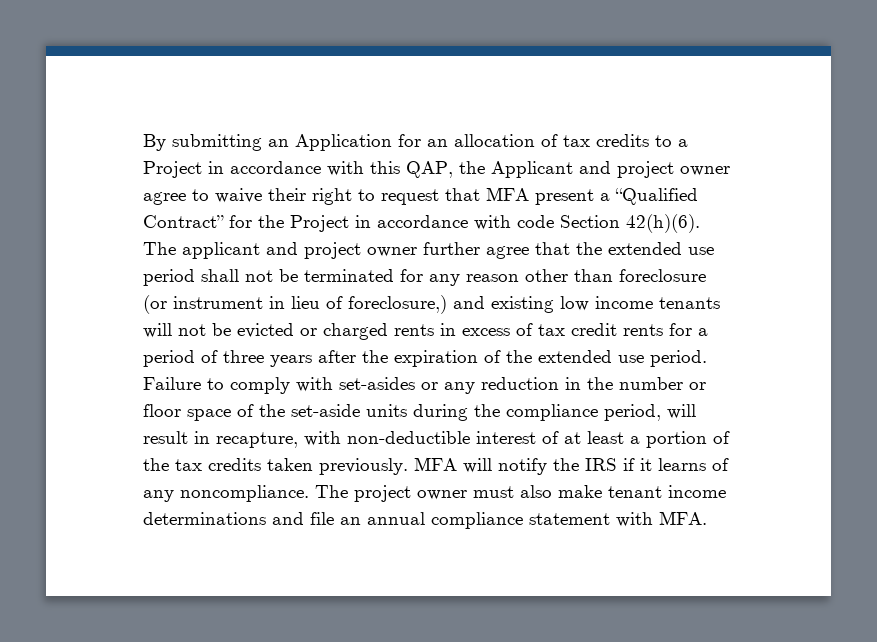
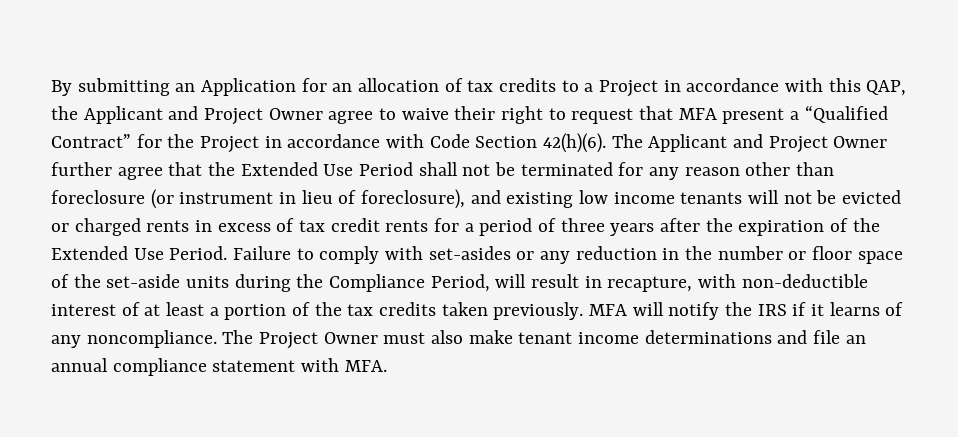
[617,161,730,178] project owner -> [204,108,323,125] Project Owner
[517,215,554,228] code -> [429,134,470,148] Code
[182,242,417,259] applicant and project owner -> [648,134,888,153] Applicant and Project Owner
[608,242,714,255] [143,269,195,286] extended use period -> [240,162,414,176] Extended Use Period
[348,295,447,314] foreclosure,) -> [361,189,466,209] foreclosure),
[538,350,707,367] extended use period. -> [51,246,228,260] Extended Use Period.
[506,404,661,421] compliance period, -> [329,274,490,292] Compliance Period,
[354,485,467,502] project owner -> [259,332,378,349] Project Owner

